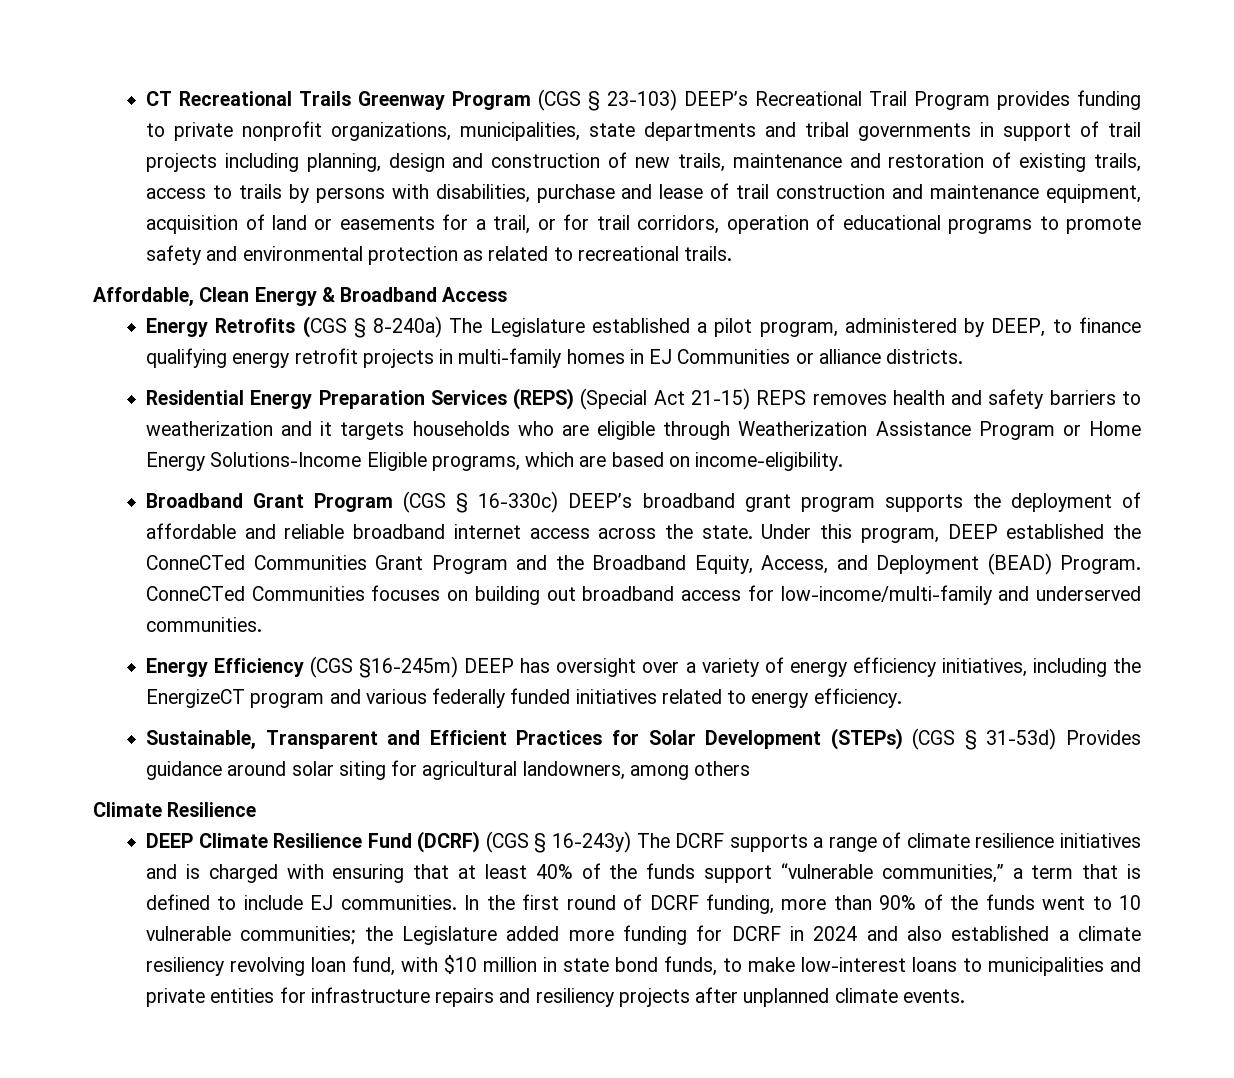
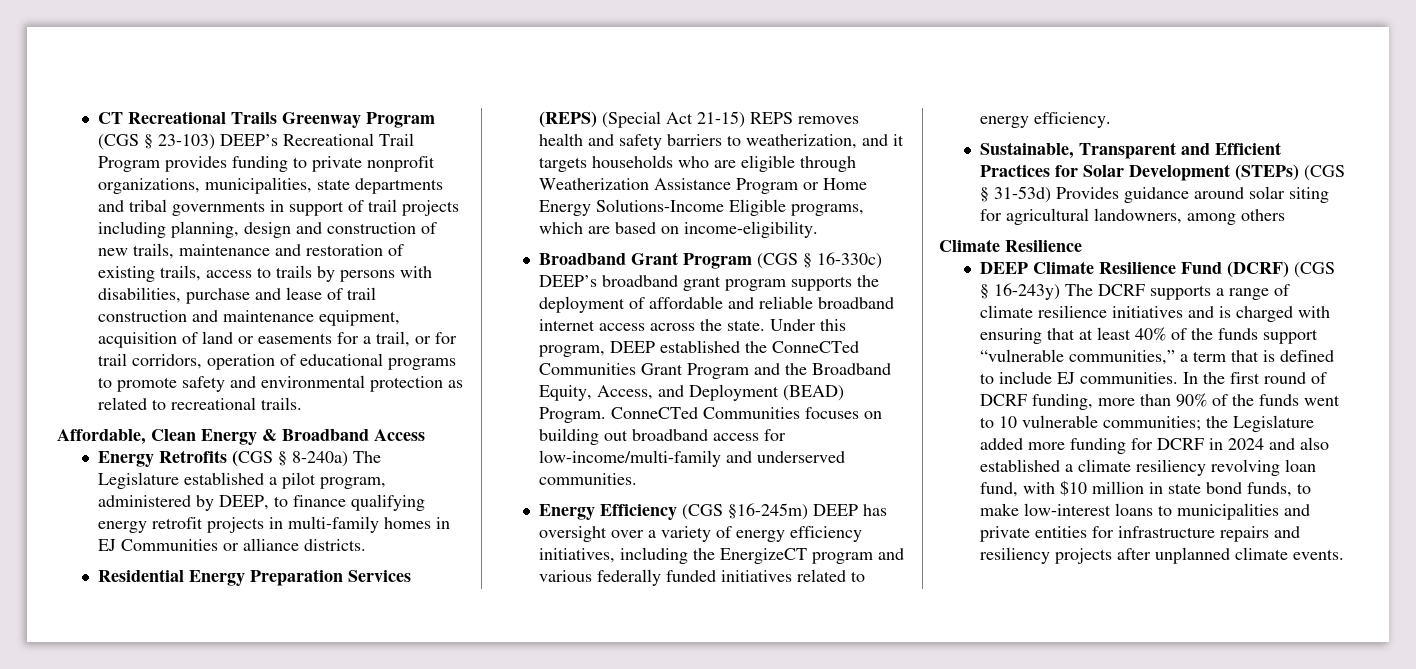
[146,421,274,436] weatherization -> [745,134,857,149] weatherization,

